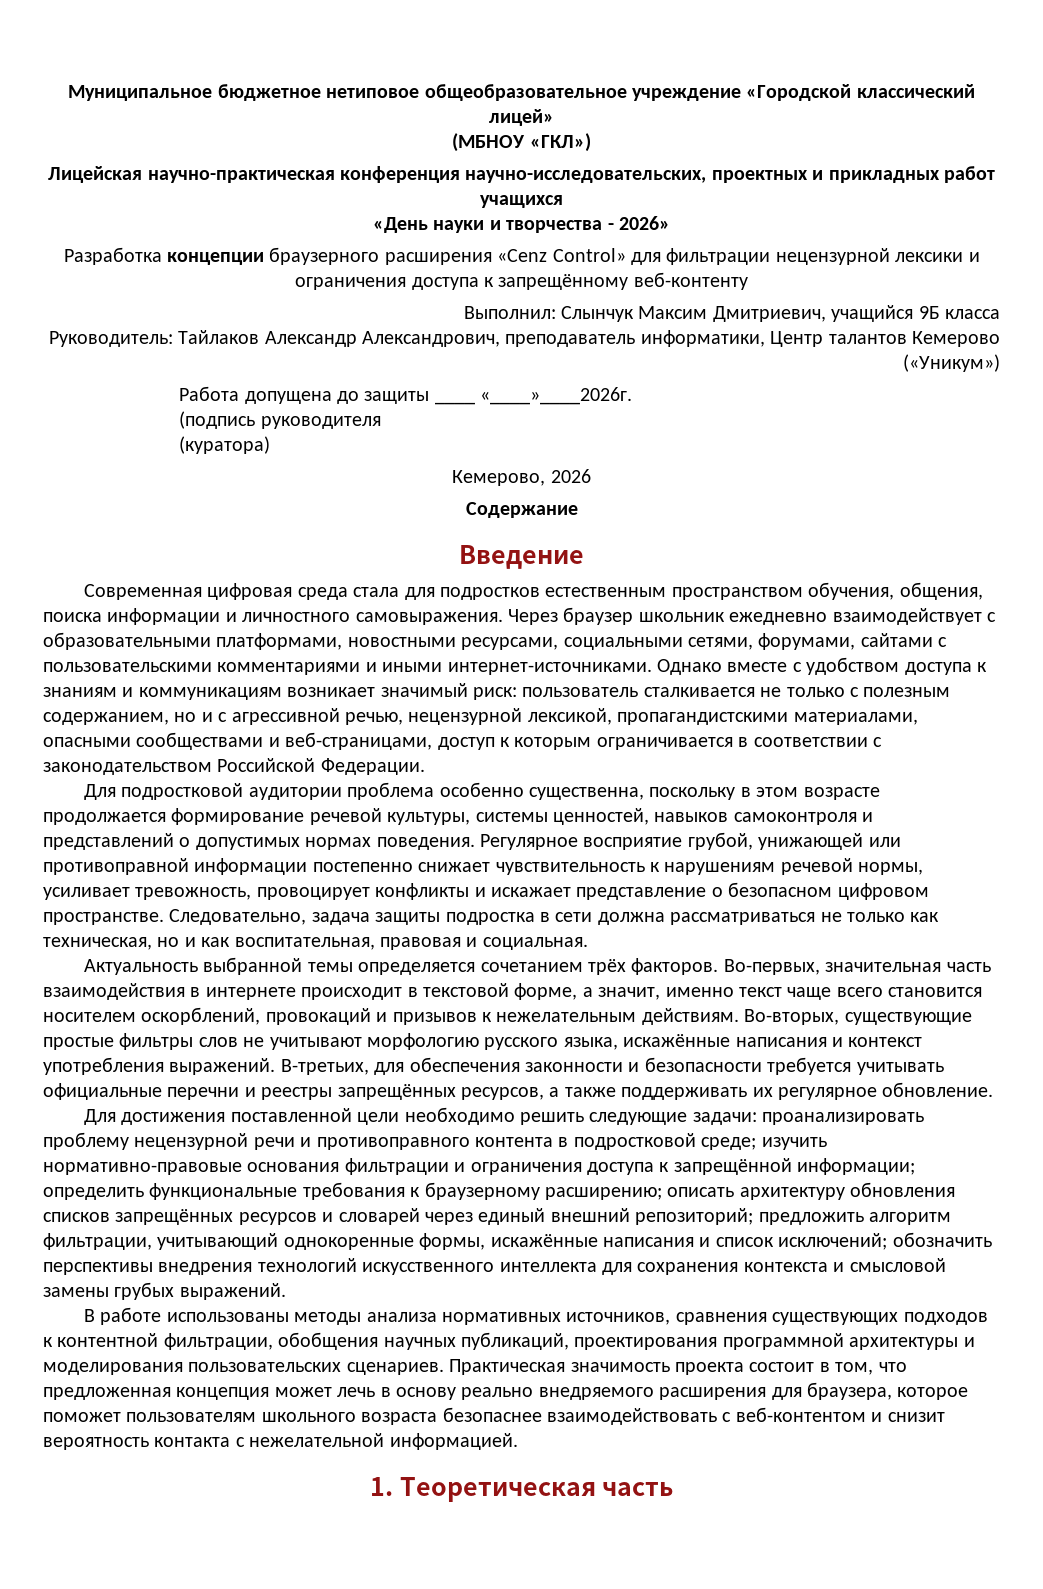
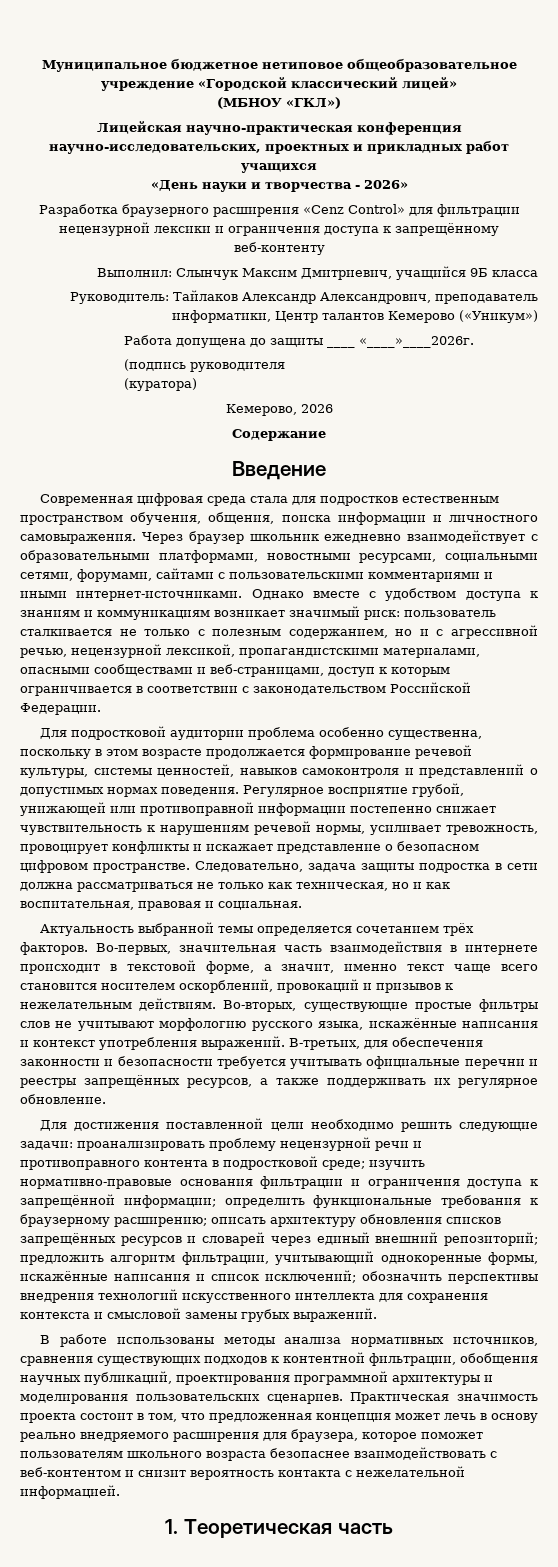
[166,252,264,265] концепции -> (118, 210) none

